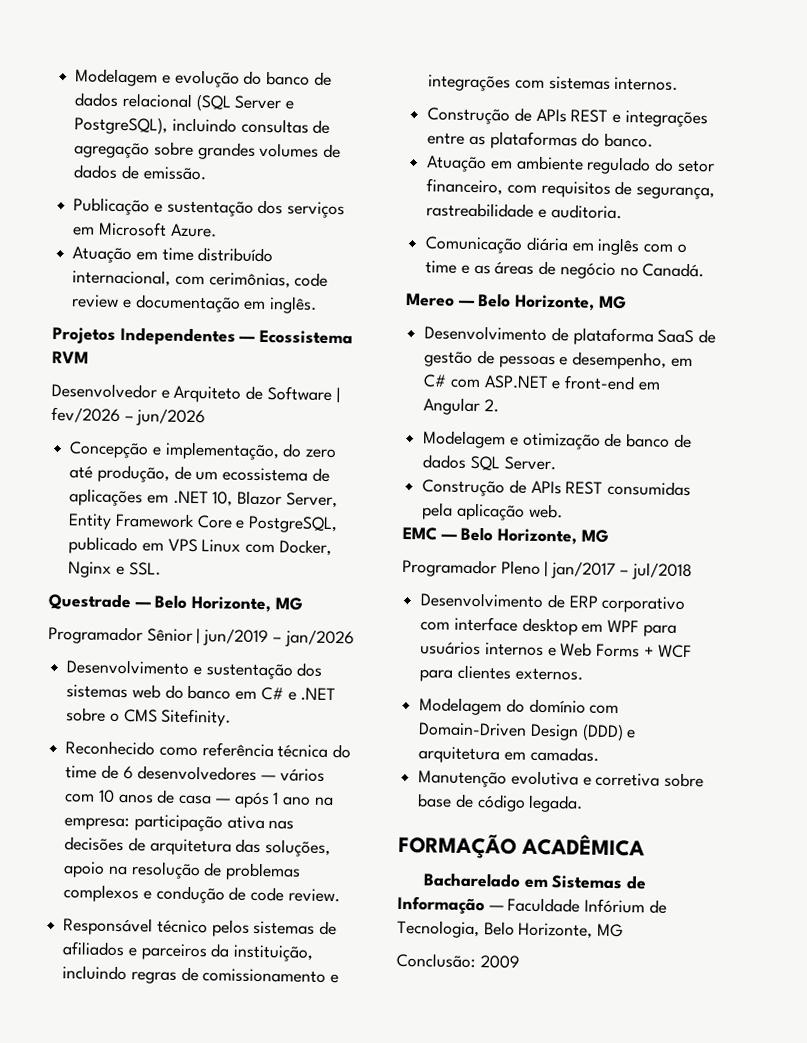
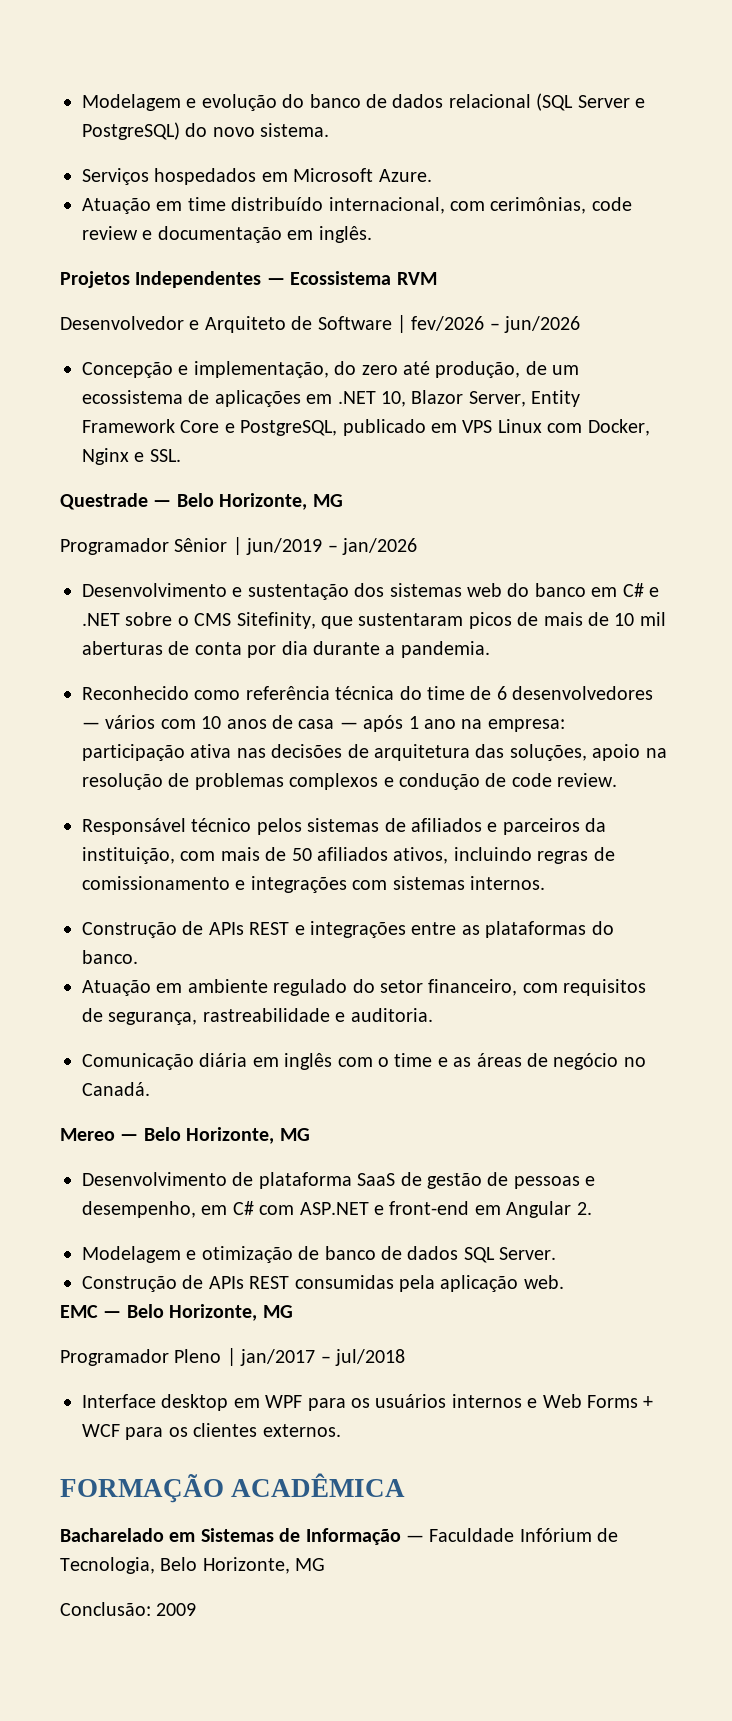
[74,116,331,135] [74,141,342,160] [73,164,206,181] [73,197,346,219] PostgreSQL), incluindo consultas de agregação sobre grandes volumes de dados de emissão. // Publicação e sustentação dos serviços -> [82,122,330,140] [82,168,257,185] PostgreSQL) do novo sistema. // Serviços hospedados
[161,708,232,727] Sitefinity. -> [236,612,666,629] [82,641,490,658] Sitefinity, que sustentaram picos de mais de 10 mil aberturas de conta por dia durante a pandemia.
(314, 953) none -> [180,847,449,864] com mais de 50 afiliados ativos,
[420,592,686,613] [420,616,518,632] Desenvolvimento de ERP corporativo com interface -> [82,1394,156,1408] Interface
(677, 630) none -> [351,1398,370,1408] os
(454, 675) none -> [168,1427,188,1437] os
[419,697,620,716] [418,722,637,742] [418,746,599,764] [418,770,705,788] [417,793,584,813] // Modelagem do domínio com Domain-Driven Design (DDD) e arquitetura em camadas. // Manutenção evolutiva e corretiva sobre base de código legada. -> (341, 1430) none

